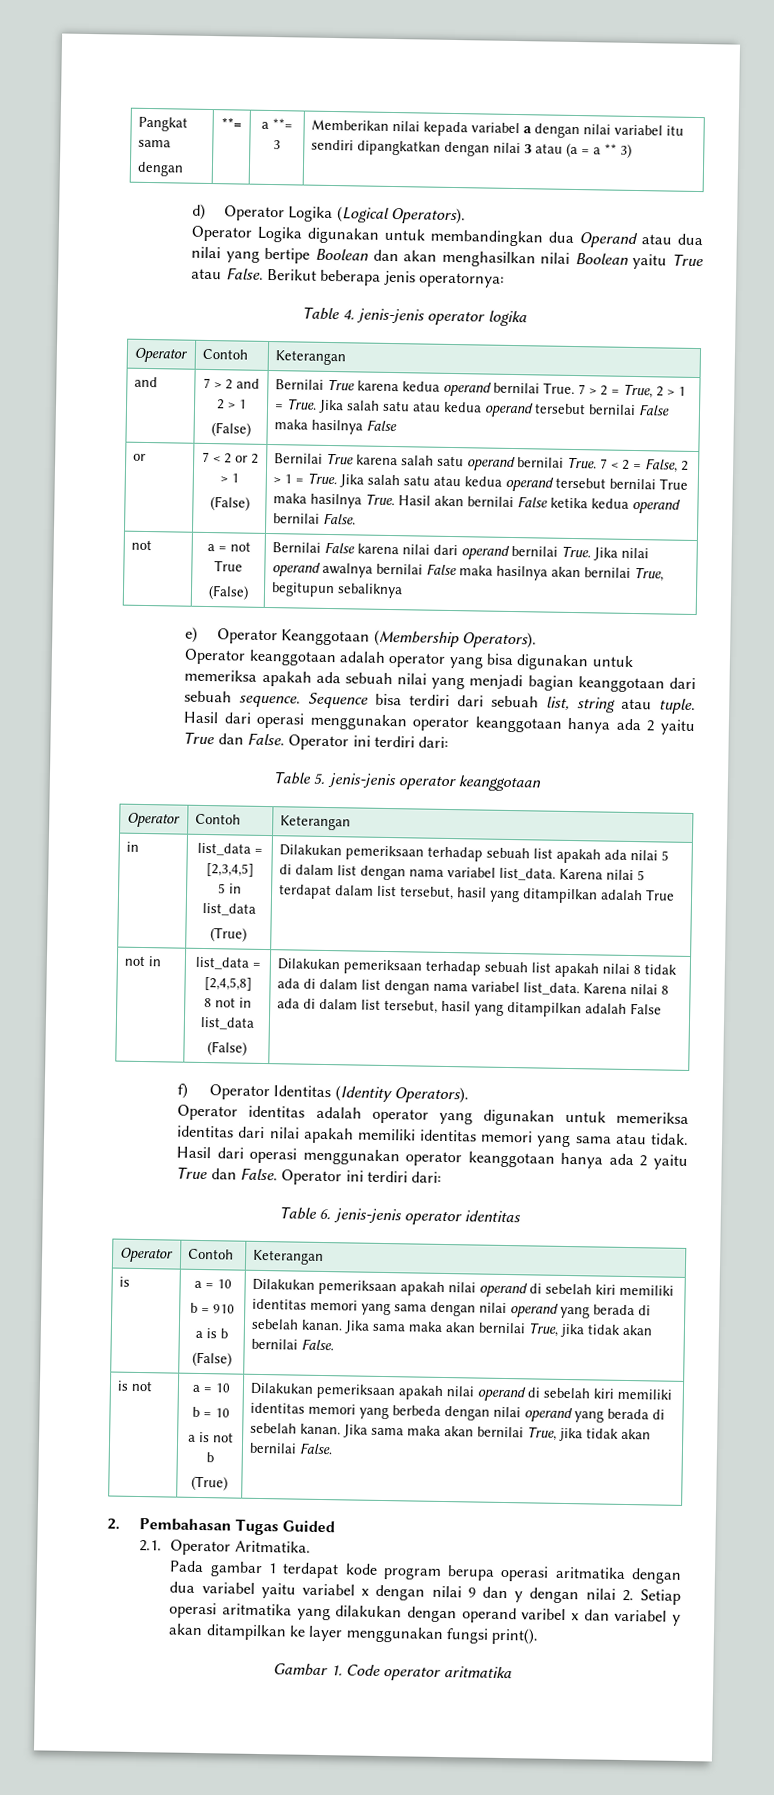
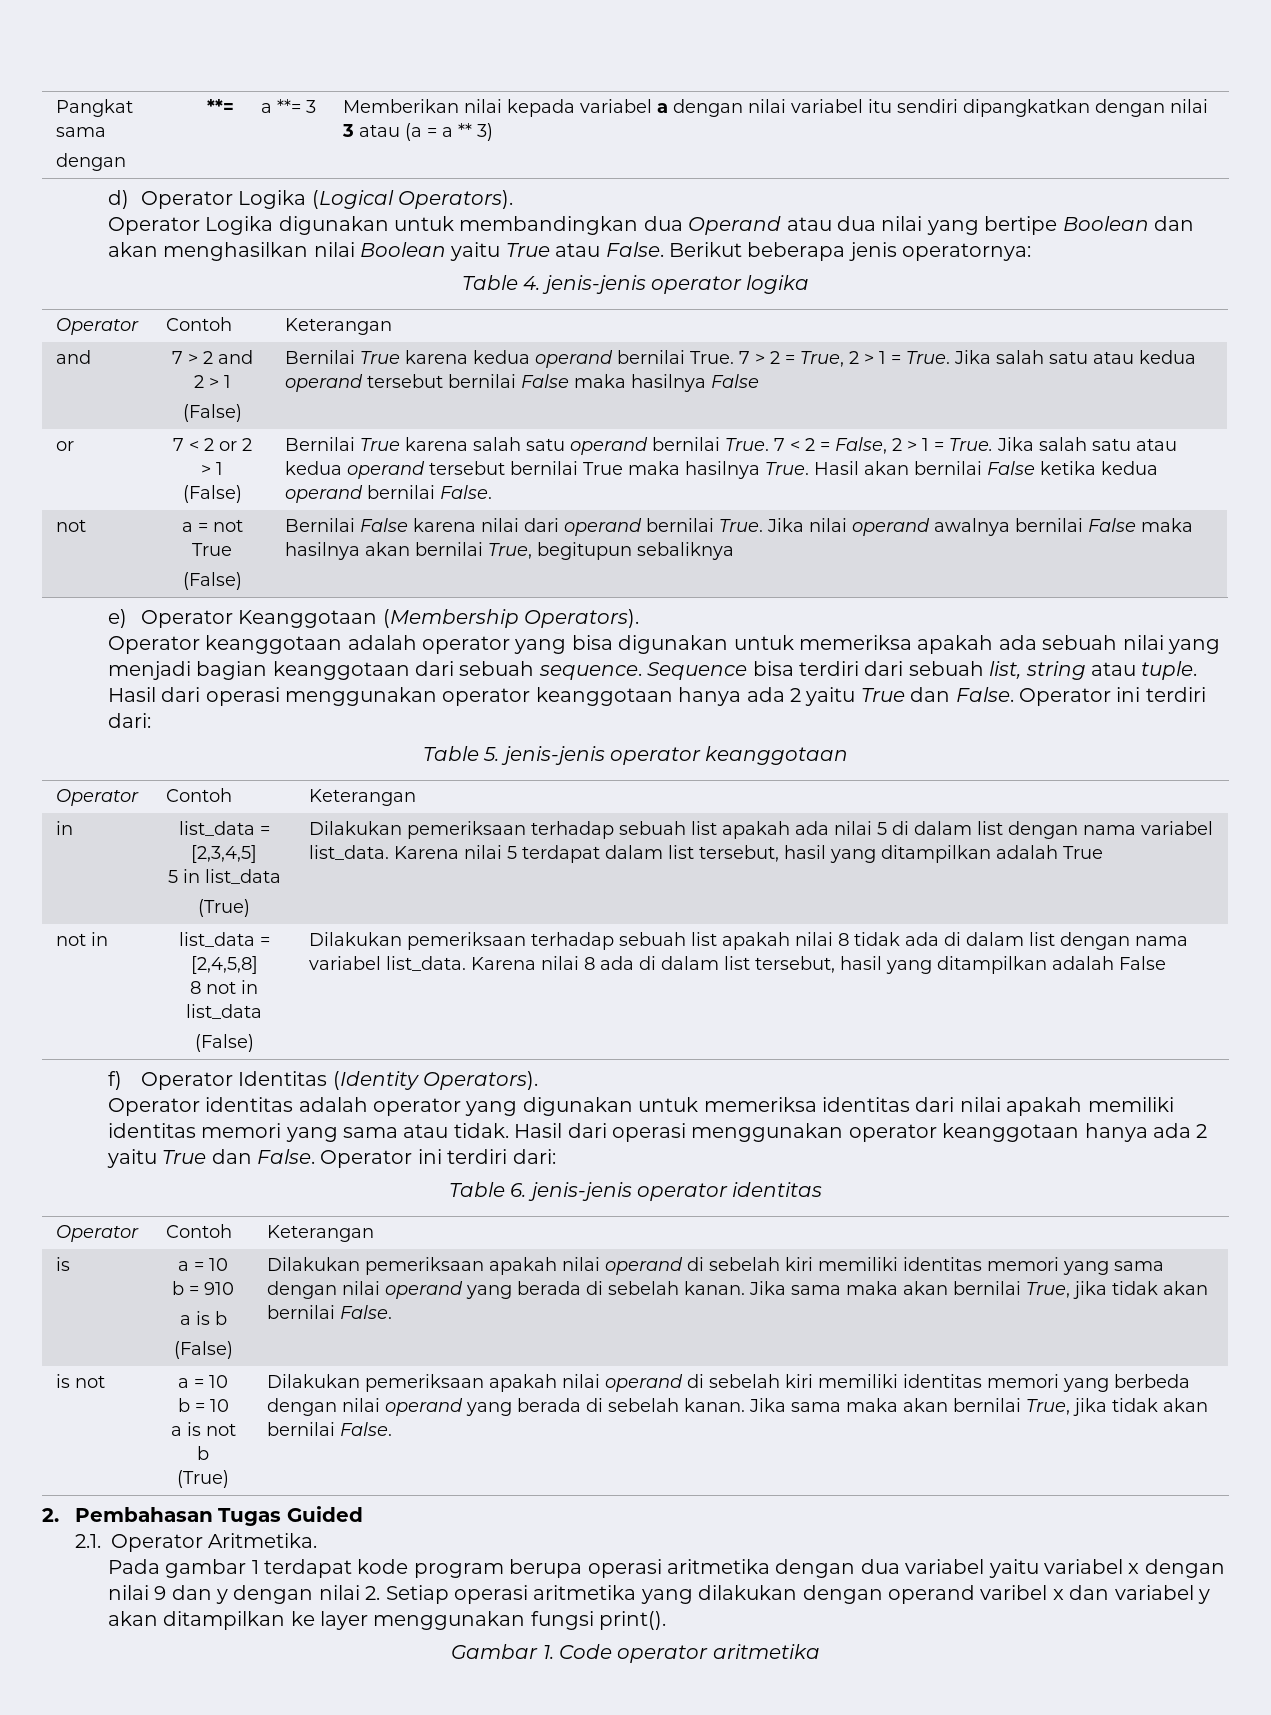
[234,1540,311,1553] Aritmatika. -> [208,1533,318,1548] Aritmetika.
[554,1566,626,1579] aritmatika -> [667,1559,771,1574] aritmetika
[221,1603,292,1616] aritmatika -> [533,1585,637,1600] aritmetika
[443,1666,512,1679] aritmatika -> [712,1644,820,1659] aritmetika

